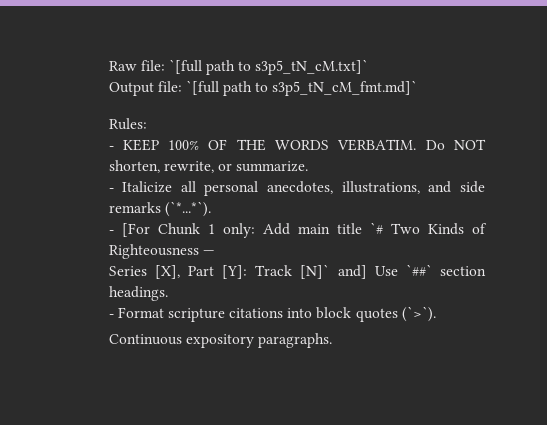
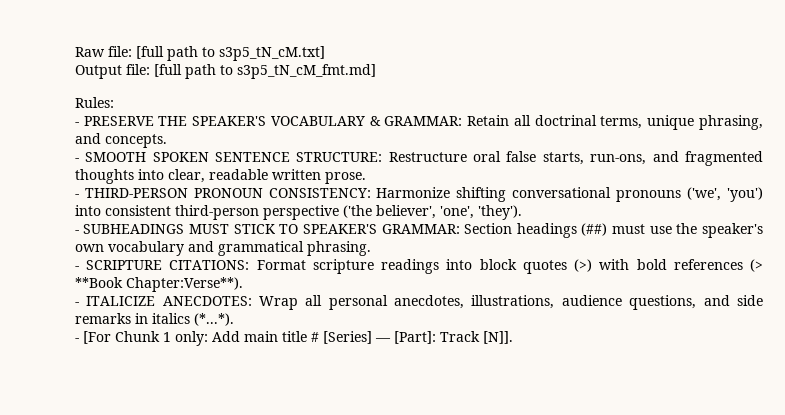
[168,59,369,75] `[full path to s3p5_tN_cM.txt]` -> [135,46,325,61] [full path to s3p5_tN_cM.txt]
[185,80,418,96] `[full path to s3p5_tN_cM_fmt.md]` -> [153,64,376,79] [full path to s3p5_tN_cM_fmt.md]
[122,139,487,151] [108,160,309,173] [108,181,173,193] KEEP 100% OF THE WORDS VERBATIM. Do NOT shorten, rewrite, or summarize. // - Italicize -> [83,115,763,130] [74,133,167,148] [74,151,763,166] [74,169,366,184] [74,187,764,202] [74,205,522,220] [74,223,764,238] [74,241,371,256] [74,259,763,274] [74,277,243,292] [74,296,298,310] PRESERVE THE SPEAKER'S VOCABULARY & GRAMMAR: Retain all doctrinal terms, unique phrasing, and concepts. // - SMOOTH SPOKEN SENTENCE STRUCTURE: Restructure oral false starts, run-ons, and fragmented thoughts into clear, readable written prose. // - THIRD-PERSON PRONOUN CONSISTENCY: Harmonize shifting conversational pronouns ('we', 'you') into consistent third-person perspective ('the believer', 'one', 'they'). // - SUBHEADINGS MUST STICK TO SPEAKER'S GRAMMAR: Section headings (##) must use the speaker's own vocabulary and grammatical phrasing. // - SCRIPTURE CITATIONS: Format scripture readings into block quotes (>) with bold references (> **Book Chapter:Verse**). // - ITALICIZE ANECDOTES: Wrap
(420, 187) none -> [561,295,697,310] audience questions,
[164,201,211,217] (`*...*`). -> [134,313,234,326] in italics (*...*).
[369,222,488,235] [108,244,215,259] [108,264,486,279] [108,286,168,301] [108,306,436,322] [108,333,332,348] `# Two Kinds of Righteousness — // Series [X], Part [Y]: Track [N]` and] Use `##` section headings. // - Format scripture citations into block quotes (`>`). // Continuous expository paragraphs. -> [310,331,513,344] # [Series] — [Part]: Track [N]].

